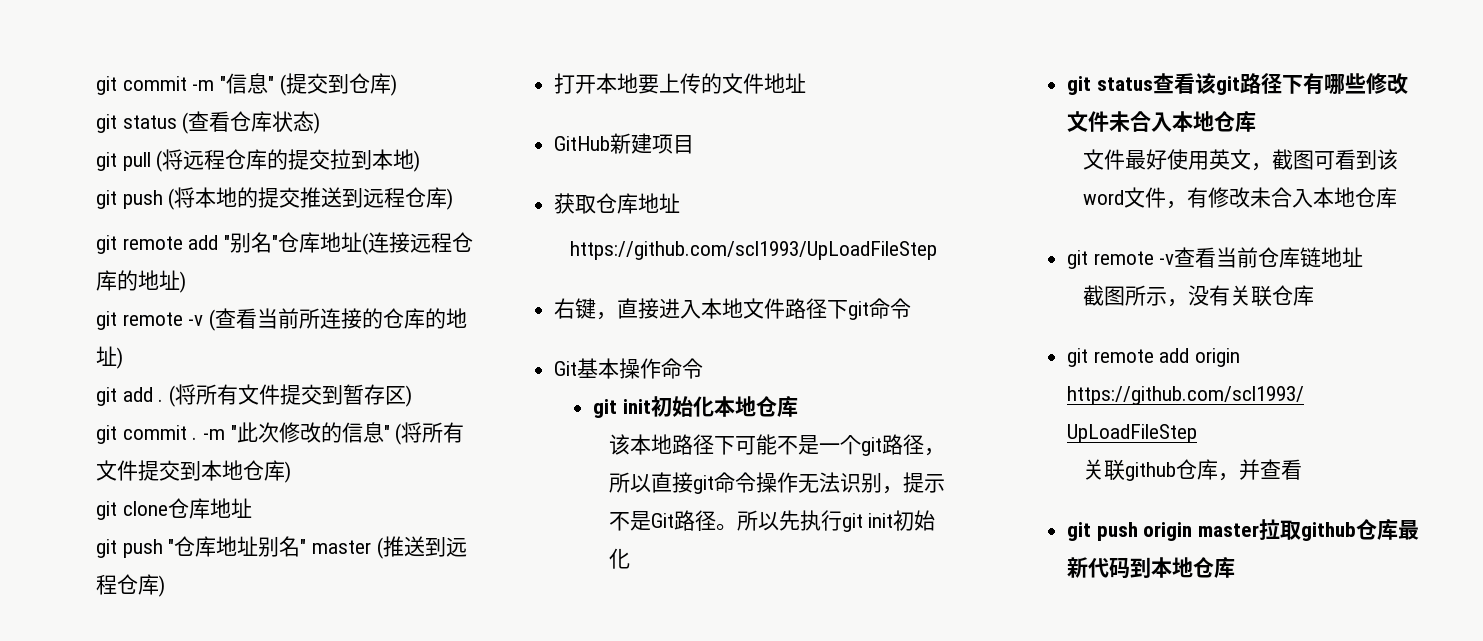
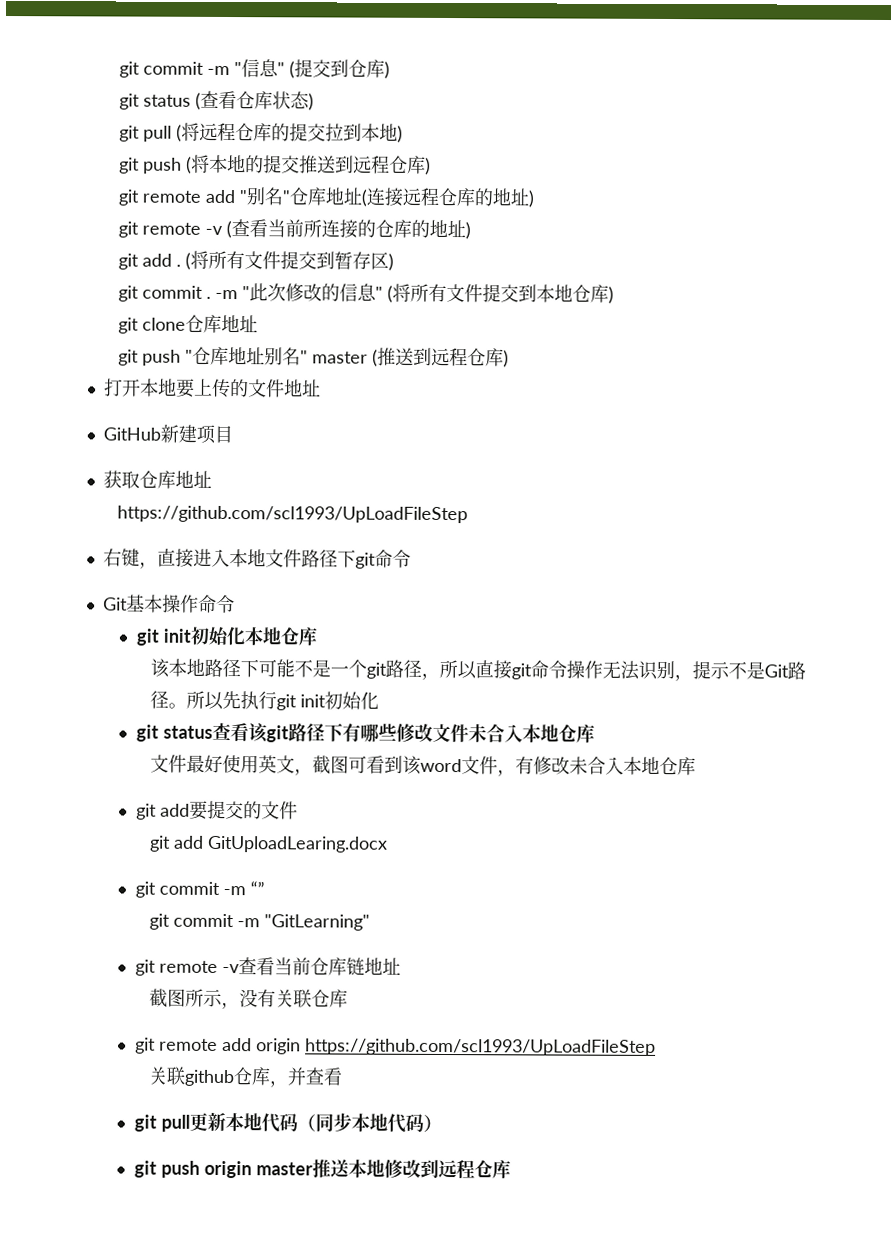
(1397, 197) none -> [135,800,298,820] [148,835,388,853] [134,881,265,898] [148,913,370,931] // git add要提交的文件 // git add GitUploadLearing.docx // git commit -m “” // git commit -m "GitLearning"
[1096,519,1419,541] [1066,557,1193,579] push origin master拉取github仓库最新代码到本地 -> [160,1112,442,1133] [133,1159,475,1180] pull更新本地代码（同步本地代码） // git push origin master推送本地修改到远程

